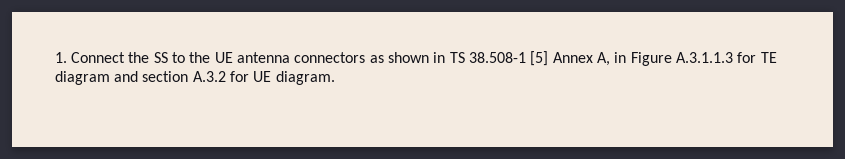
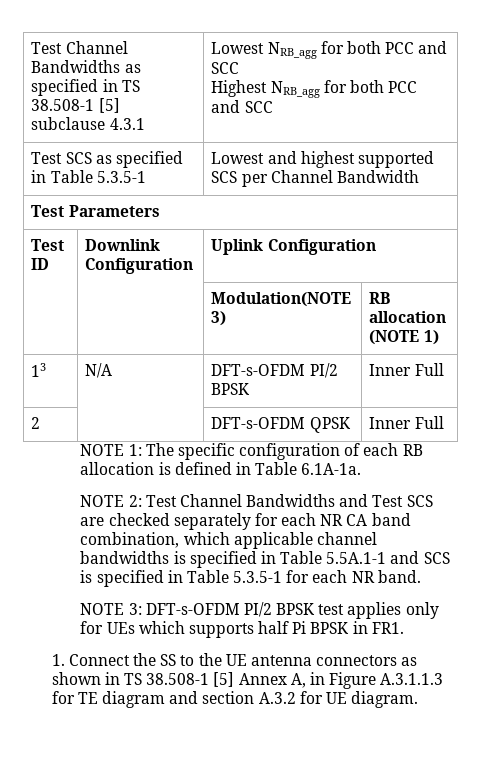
(54, 57) none -> [31,41,128,54] [31,60,141,73] [31,79,140,96] [31,98,120,113] [31,117,145,130] [211,41,448,59] [211,62,240,74] [211,80,418,98] [211,100,273,113] [31,151,183,168] [31,170,146,183] [211,151,434,168] [211,170,419,187] [31,205,160,217] [31,239,65,251] [31,258,50,270] [85,239,161,251] [85,258,194,274] [211,239,376,255] [211,292,352,307] [211,311,227,326] [369,292,391,304] [369,311,447,323] [369,330,439,345] [31,363,47,377] [85,363,113,378] [211,363,338,378] [211,383,251,395] [369,363,444,376] [31,417,41,429] [211,417,351,433] [369,416,444,429] [80,443,423,460] [80,462,362,475] [80,494,433,507] [80,513,411,530] [80,532,377,549] [80,551,450,568] [80,570,421,587] [80,602,439,619] [80,621,404,638] Test Channel Bandwidths as specified in TS 38.508-1 [5] subclause 4.3.1 | Lowest NRB_agg for both PCC and SCC // Highest NRB_agg for both PCC and SCC // Test SCS as specified in Table 5.3.5-1 | Lowest and highest supported SCS per Channel Bandwidth // Test Parameters // Test ID | Downlink Configuration | Uplink Configuration // | | Modulation(NOTE 3) | RB allocation (NOTE 1) // 13 | N/A | DFT-s-OFDM PI/2 BPSK | Inner Full // 2 | | DFT-s-OFDM QPSK | Inner Full // NOTE 1: The specific configuration of each RB allocation is defined in Table 6.1A-1a. // NOTE 2: Test Channel Bandwidths and Test SCS are checked separately for each NR CA band combination, which applicable channel bandwidths is specified in Table 5.5A.1-1 and SCS is specified in Table 5.3.5-1 for each NR band. // NOTE 3: DFT-s-OFDM PI/2 BPSK test applies only for UEs which supports half Pi BPSK in FR1. //

